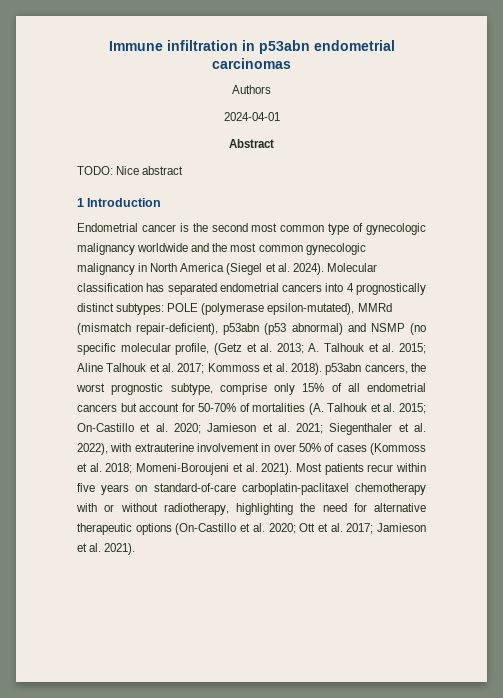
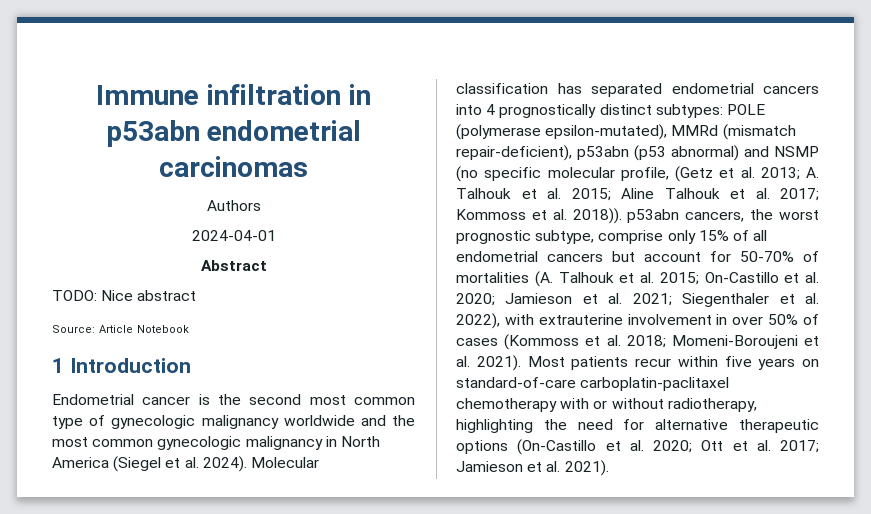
(184, 170) none -> [52,325,190,333] // Source: Article Notebook
[290,363,322,375] 2018). -> [572,208,622,224] 2018)).

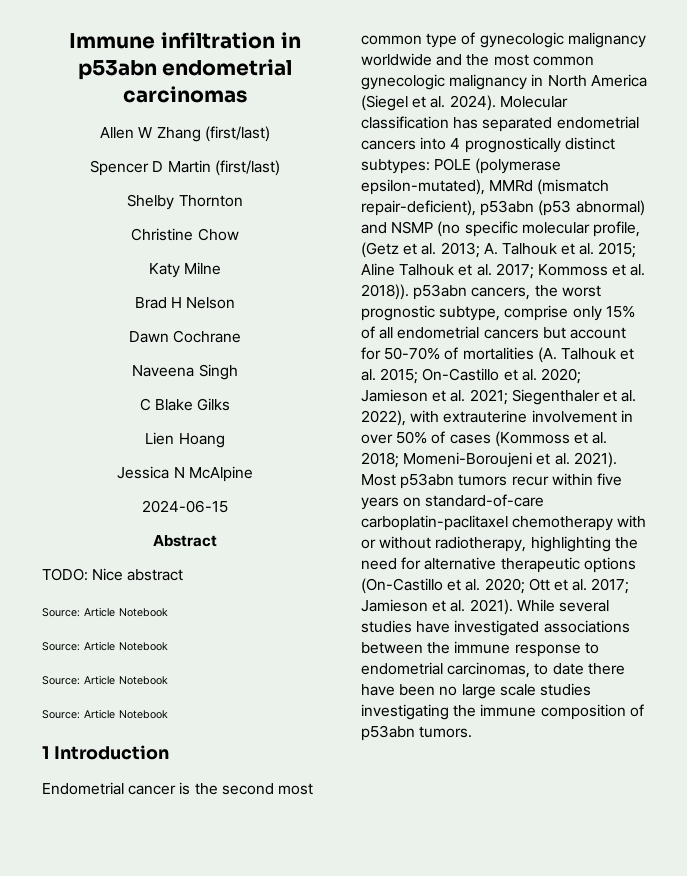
[206,200,261,211] [191,230,276,241] Authors // 2024-04-01 -> [100,126,270,142] [90,160,280,176] [127,194,243,210] [131,228,239,241] [148,262,222,278] [134,297,236,309] [128,330,242,343] [132,364,238,380] [139,398,231,411] [145,432,225,448] [117,466,253,482] [142,500,228,513] Allen W Zhang (first/last) // Spencer D Martin (first/last) // Shelby Thornton // Christine Chow // Katy Milne // Brad H Nelson // Dawn Cochrane // Naveena Singh // C Blake Gilks // Lien Hoang // Jessica N McAlpine // 2024-06-15
(190, 329) none -> [42,641,169,651] [42,675,169,685] [42,709,169,719] // Source: Article Notebook // Source: Article Notebook // Source: Article Notebook
[571,356,629,370] patients -> [400,473,508,489] p53abn tumors
(609, 468) none -> [516,599,609,612] [361,620,630,636] [361,641,599,657] [361,662,625,678] [361,683,591,699] [361,704,644,720] [361,725,473,741] While several studies have investigated associations between the immune response to endometrial carcinomas, to date there have been no large scale studies investigating the immune composition of p53abn tumors.

